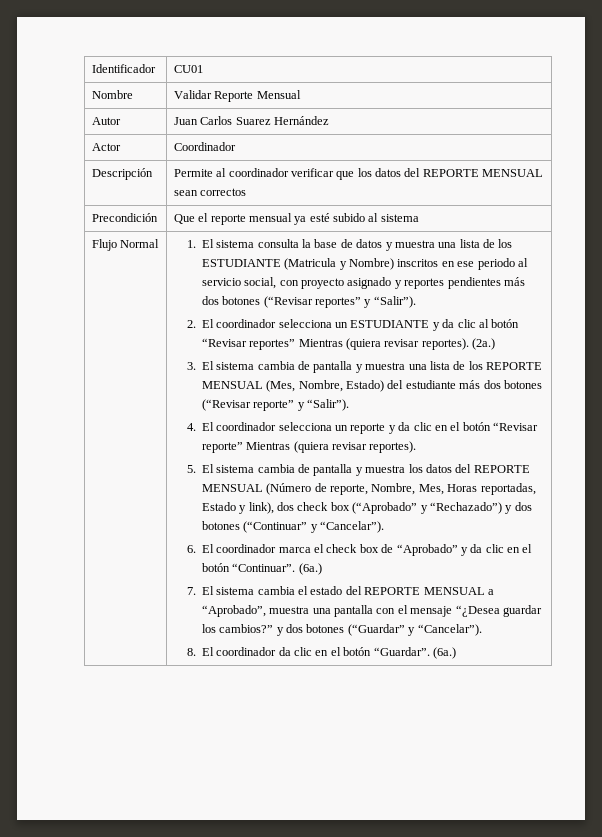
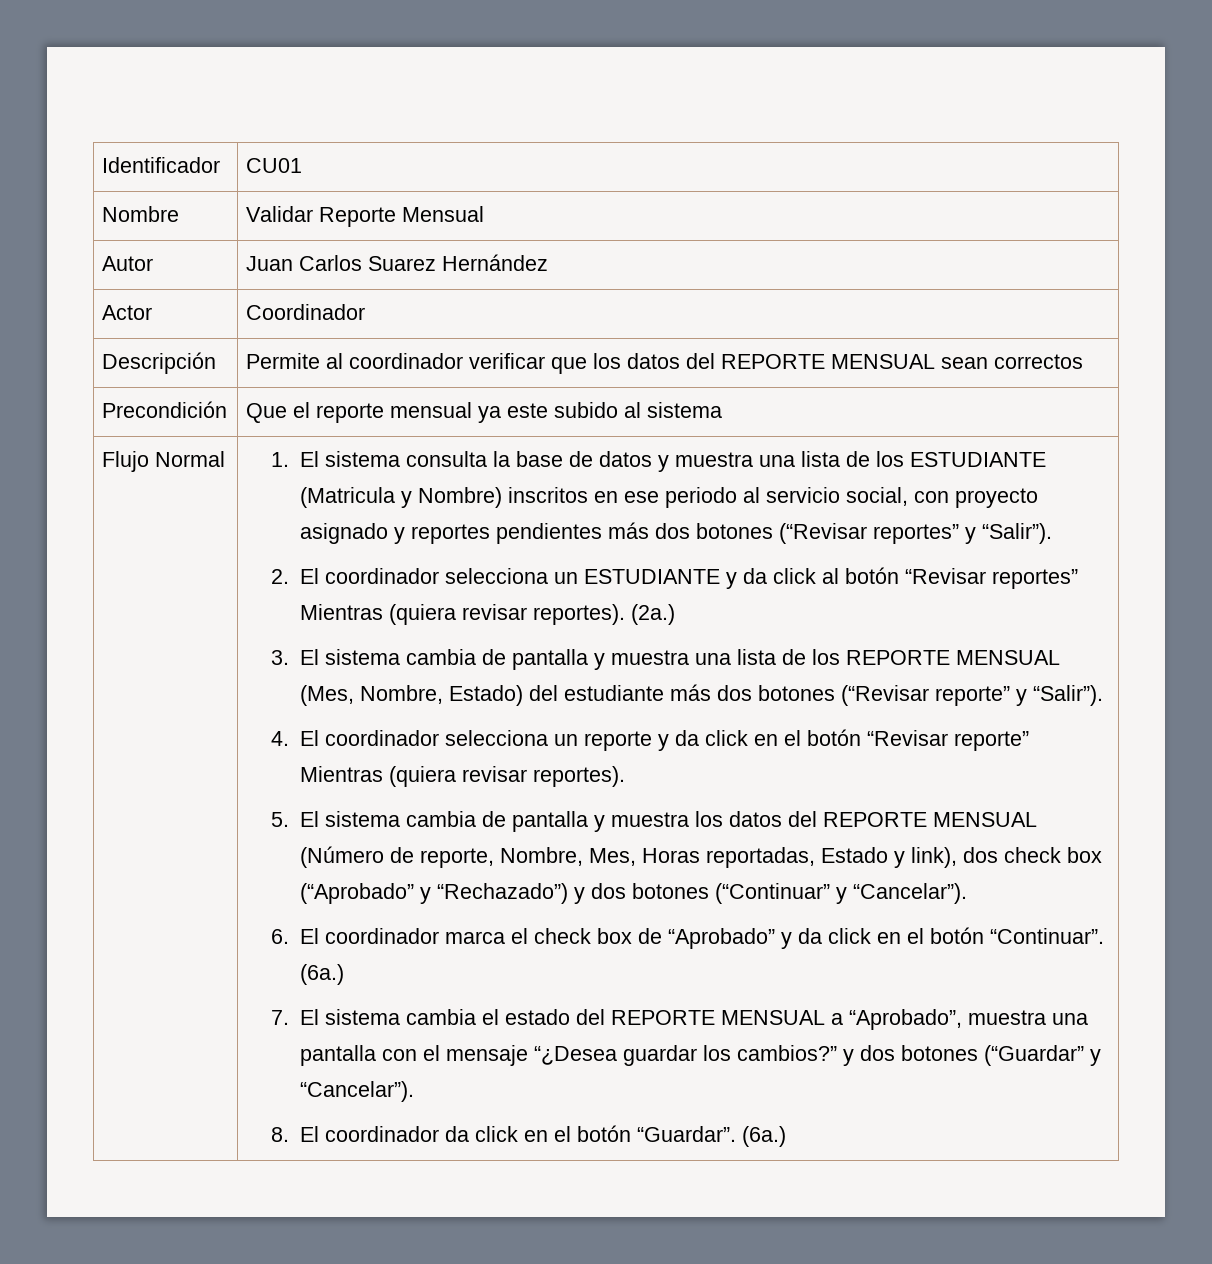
[309,213,330,222] esté -> [507,403,549,418] este
[457,319,476,328] clic -> [773,568,817,584] click
[413,422,432,431] clic -> [705,730,749,746] click
[485,544,504,553] clic -> [828,928,872,944] click
[294,647,313,656] clic -> [475,1126,519,1142] click

